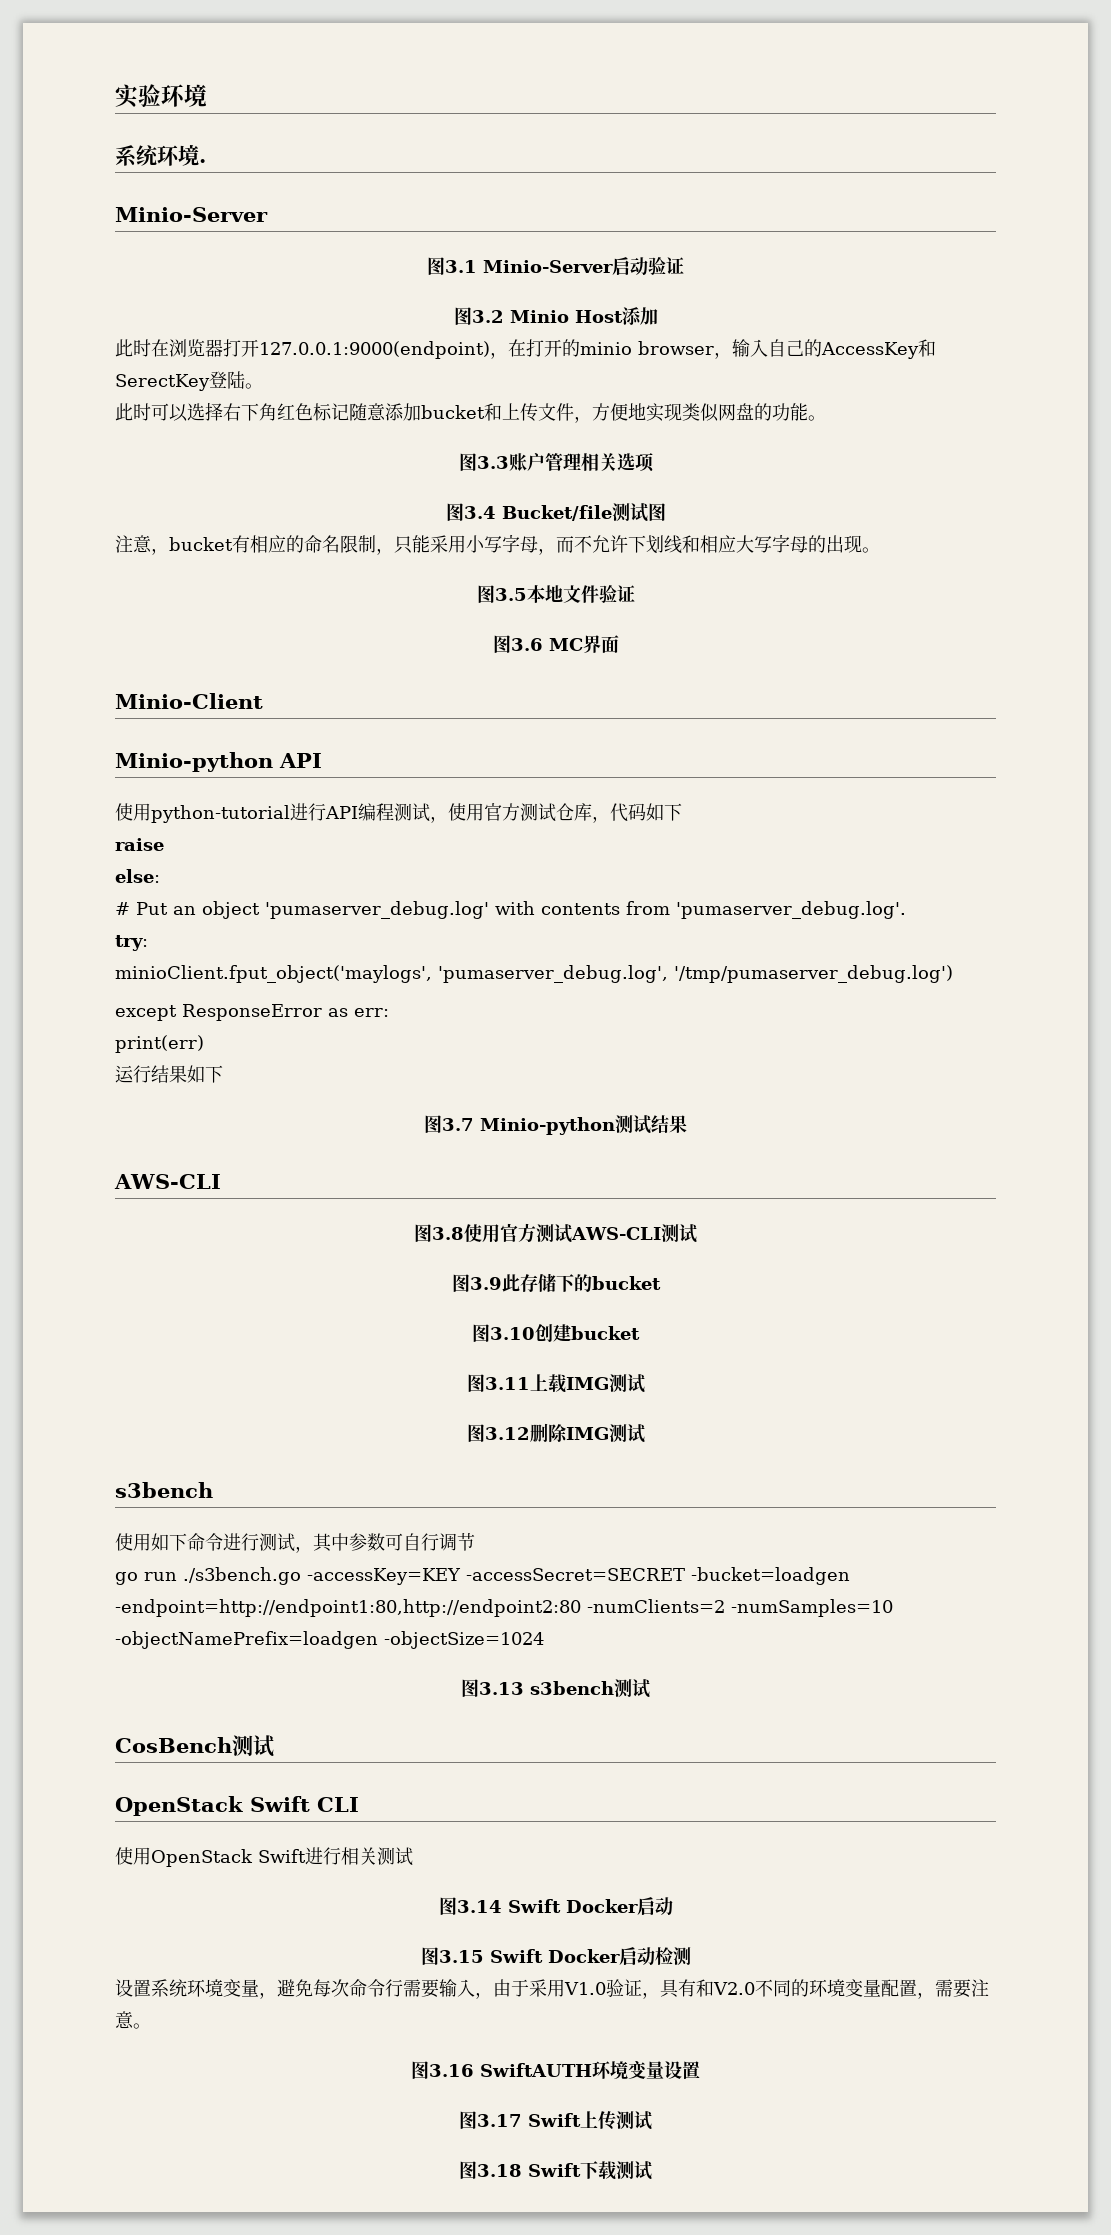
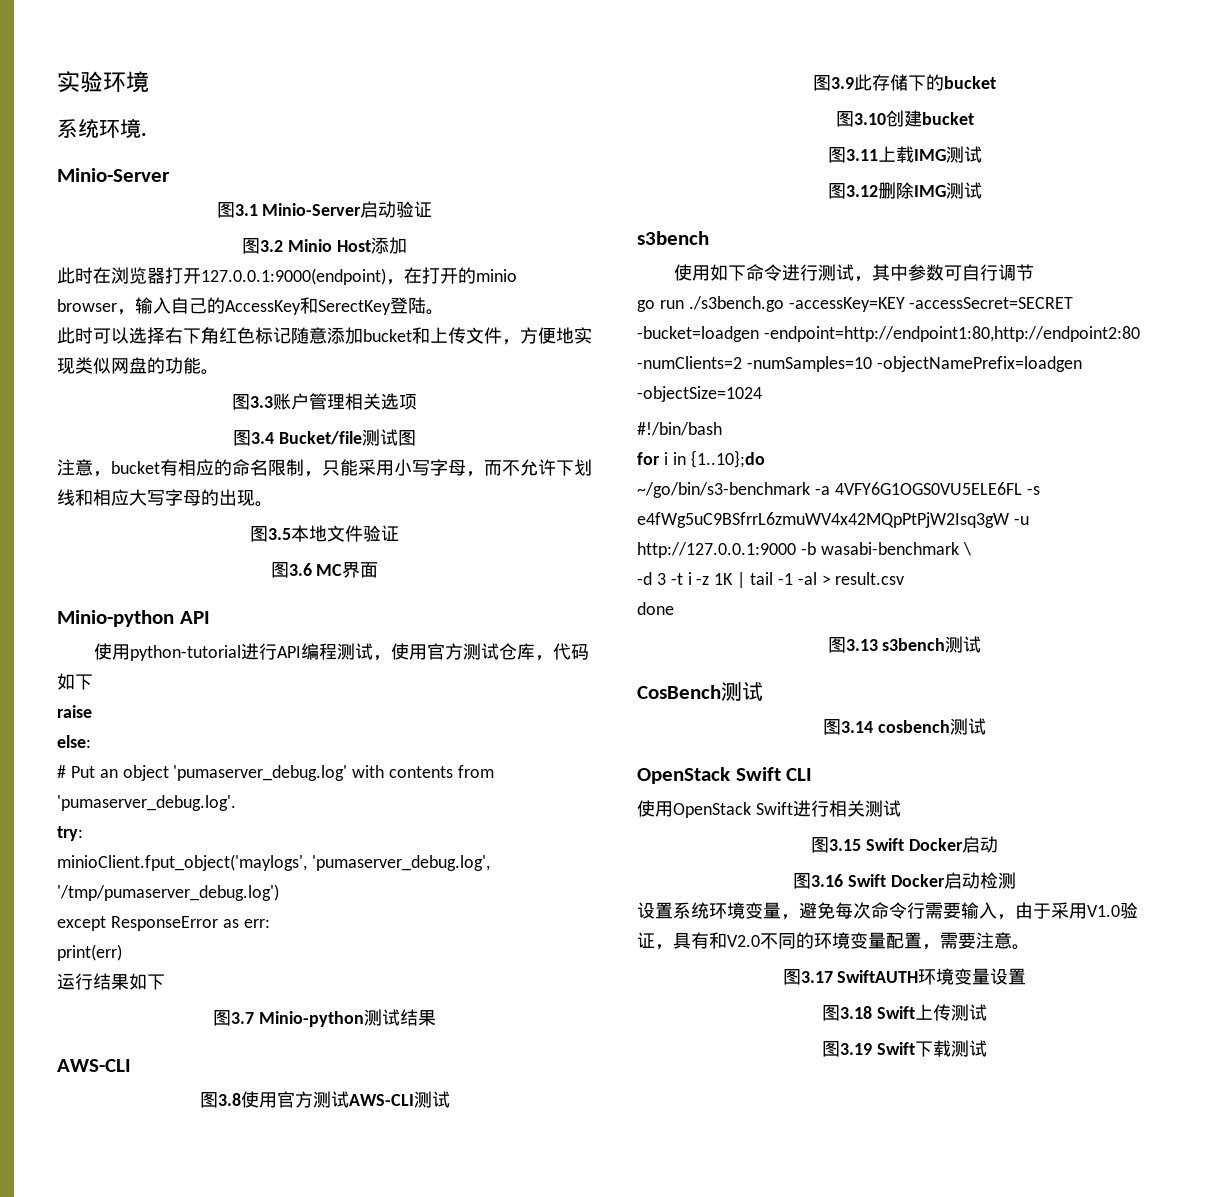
[115,693,263,709] // Minio-Client -> (379, 570) none
(544, 1640) none -> [637,422,722,436] [637,450,765,468] [637,482,1040,498] [637,512,1029,528] [637,542,971,558] [637,572,905,588] [637,602,674,615] // #!/bin/bash // for i in {1..10};do // ~/go/bin/s3-benchmark -a 4VFY6G1OGS0VU5ELE6FL -s e4fWg5uC9BSfrrL6zmuWV4x42MQpPtPjW2Isq3gW -u http://127.0.0.1:9000 -b wasabi-benchmark \ // -d 3 -t i -z 1K | tail -1 -al > result.csv // done
(274, 1746) none -> [823,718,986,735] // 图3.14 cosbench测试
[456,1900,502,1913] 3.14 -> [829,839,862,851] 3.15
[438,1950,484,1963] 3.15 -> [811,874,844,887] 3.16
[429,2064,474,2077] 3.16 -> [800,971,833,983] 3.17
[477,2114,522,2127] 3.17 -> [840,1006,873,1019] 3.18
[477,2164,522,2177] 3.18 -> [840,1043,873,1055] 3.19

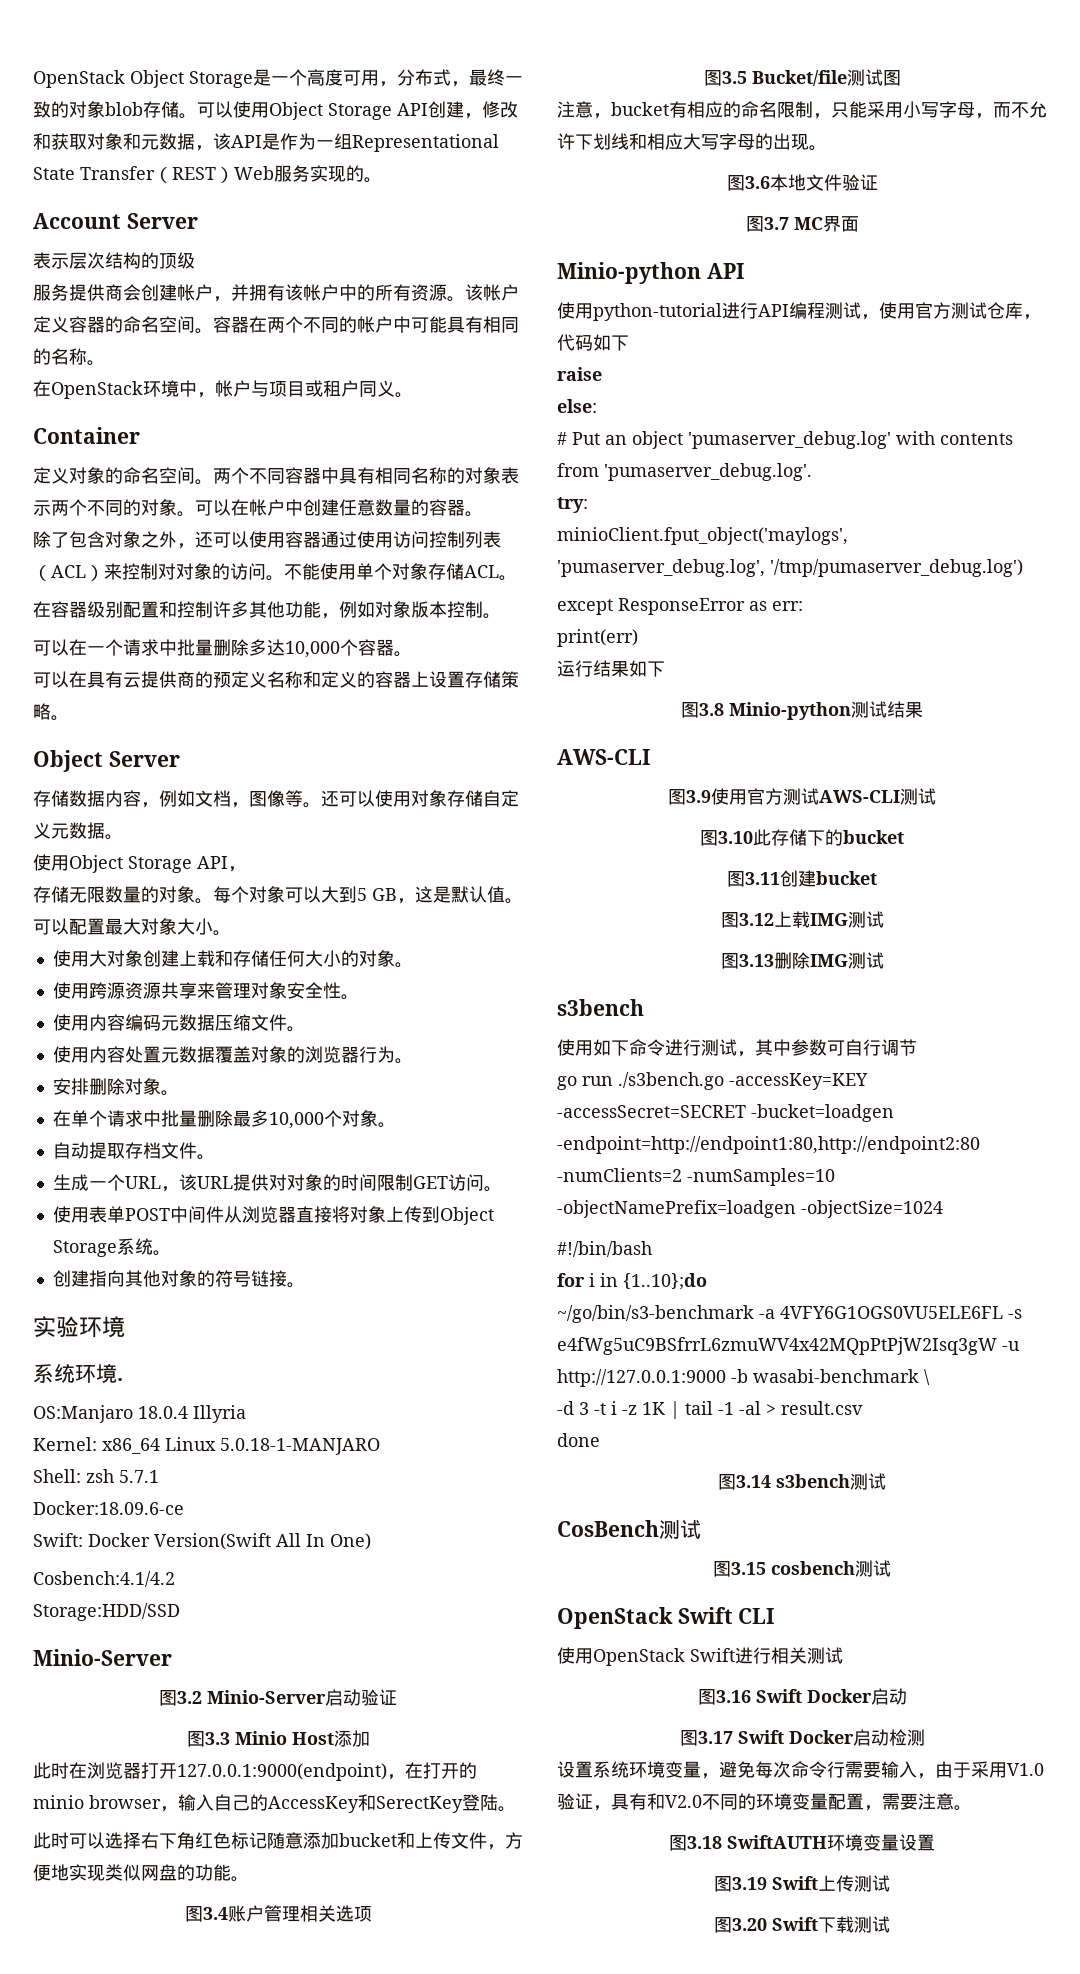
(57, 82) none -> [33,69,523,88] [33,101,518,120] [33,133,499,152] [33,165,382,183] [33,213,198,229] [33,252,195,269] [33,284,519,302] [33,316,519,334] [33,348,105,366] [33,380,413,399] [33,427,140,444] [33,467,519,485] [33,499,483,517] [33,531,501,549] [33,563,517,581] [33,601,501,619] [33,639,412,658] [33,671,519,688] [33,703,69,721] [33,750,180,772] [33,790,519,808] [33,822,123,840] [33,854,246,873] [33,886,523,904] [33,918,231,936] [52,950,413,968] [52,982,359,1000] [52,1014,305,1032] [52,1046,413,1064] [52,1078,179,1096] [52,1110,396,1129] [52,1142,215,1160] [52,1174,502,1192] [52,1206,494,1225] [52,1238,171,1257] [52,1270,305,1288] OpenStack Object Storage是一个高度可用，分布式，最终一致的对象blob存储。可以使用Object Storage API创建，修改和获取对象和元数据，该API是作为一组Representational State Transfer（REST）Web服务实现的。 // Account Server // 表示层次结构的顶级 // 服务提供商会创建帐户，并拥有该帐户中的所有资源。该帐户定义容器的命名空间。容器在两个不同的帐户中可能具有相同的名称。 // 在OpenStack环境中，帐户与项目或租户同义。 // Container // 定义对象的命名空间。两个不同容器中具有相同名称的对象表示两个不同的对象。可以在帐户中创建任意数量的容器。 // 除了包含对象之外，还可以使用容器通过使用访问控制列表（ACL）来控制对对象的访问。不能使用单个对象存储ACL。 // 在容器级别配置和控制许多其他功能，例如对象版本控制。 // 可以在一个请求中批量删除多达10,000个容器。 // 可以在具有云提供商的预定义名称和定义的容器上设置存储策略。 // Object Server // 存储数据内容，例如文档，图像等。还可以使用对象存储自定义元数据。 // 使用Object Storage API， // 存储无限数量的对象。每个对象可以大到5 GB，这是默认值。可以配置最大对象大小。 // 使用大对象创建上载和存储任何大小的对象。 // 使用跨源资源共享来管理对象安全性。 // 使用内容编码元数据压缩文件。 // 使用内容处置元数据覆盖对象的浏览器行为。 // 安排删除对象。 // 在单个请求中批量删除最多10,000个对象。 // 自动提取存档文件。 // 生成一个URL，该URL提供对对象的时间限制GET访问。 // 使用表单POST中间件从浏览器直接将对象上传到Object Storage系统。 // 创建指向其他对象的符号链接。 //
(147, 134) none -> [33,1405,246,1423] [33,1437,380,1455] [33,1469,159,1483] [33,1501,184,1515] [33,1533,371,1550] [33,1571,175,1587] [33,1603,180,1621] // OS:Manjaro 18.0.4 Illyria // Kernel: x86_64 Linux 5.0.18-1-MANJARO // Shell: zsh 5.7.1 // Docker:18.09.6-ce // Swift: Docker Version(Swift All In One) // Cosbench:4.1/4.2 // Storage:HDD/SSD
[234,204,258,216] 3.1 -> [177,1691,202,1704] 3.2
[260,240,284,252] 3.2 -> [204,1732,230,1745] 3.3
[250,396,273,408] 3.3 -> [202,1907,228,1920] 3.4
[251,432,275,444] 3.4 -> [721,71,747,84] 3.5
[268,528,291,540] 3.5 -> [744,176,770,189] 3.6
[288,563,312,576] 3.6 -> [763,217,789,230] 3.7
[231,1012,255,1024] 3.7 -> [699,703,724,716] 3.8
[217,1093,241,1106] 3.8 -> [686,790,711,803] 3.9
[831,77,854,89] 3.9 -> [718,831,753,844] 3.10
[853,113,886,125] 3.10 -> [745,872,780,885] 3.11
[845,149,878,161] 3.11 -> [738,913,774,926] 3.12
[845,185,878,197] 3.12 -> [738,954,774,967] 3.13
[845,639,878,651] 3.13 -> [736,1475,771,1488] 3.14
[841,721,874,733] 3.14 -> [731,1562,766,1575] 3.15
[829,839,862,851] 3.15 -> [715,1690,751,1703] 3.16
[811,874,844,887] 3.16 -> [697,1731,733,1744] 3.17
[800,971,833,983] 3.17 -> [687,1836,722,1849] 3.18
[840,1006,873,1019] 3.18 -> [732,1877,767,1890] 3.19
[840,1043,873,1055] 3.19 -> [732,1918,767,1931] 3.20

